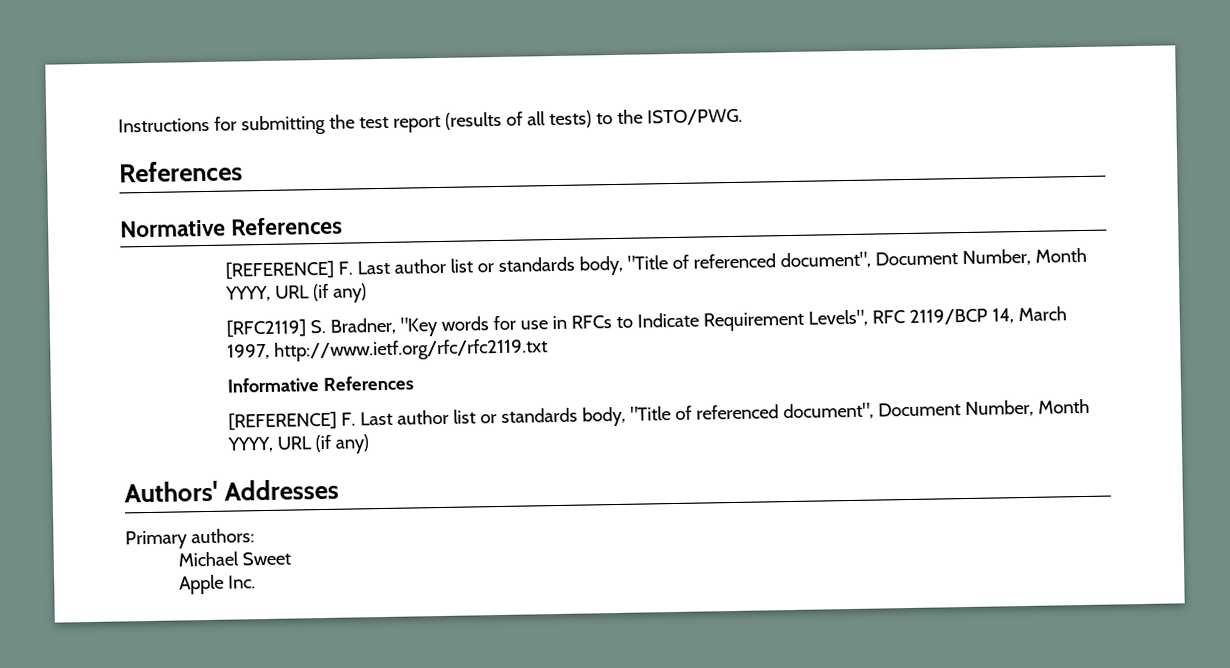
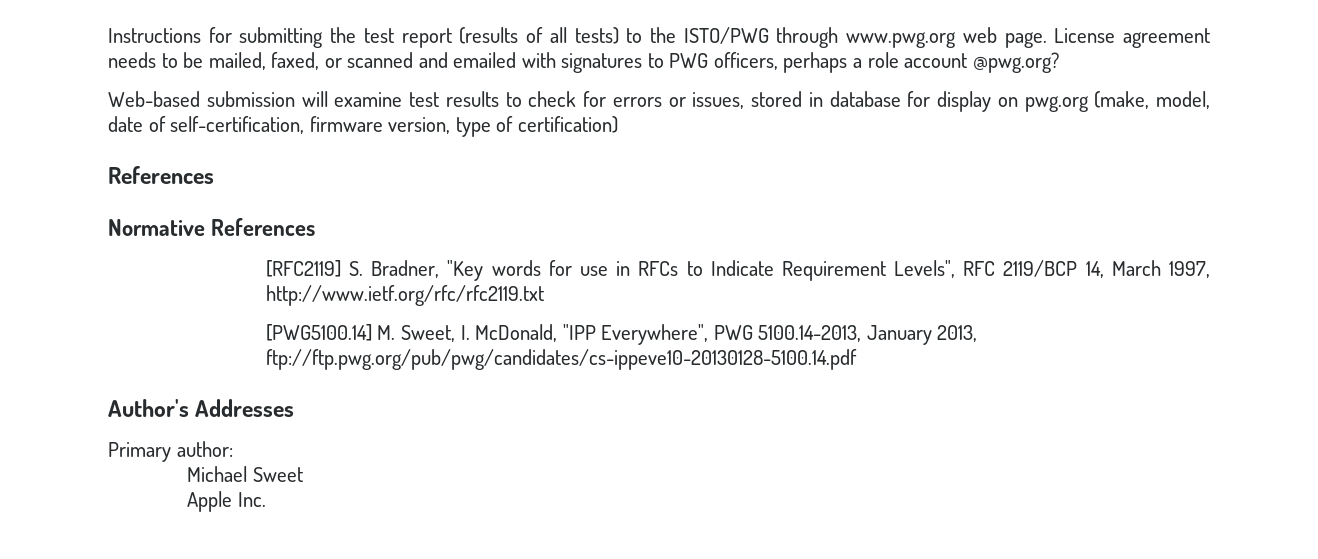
[646,108,743,126] [118,160,243,183] [120,216,344,238] [225,247,1087,280] [225,283,368,303] ISTO/PWG. // References // Normative References // [REFERENCE] F. Last author list or standards body, "Title of referenced document", Document Number, Month YYYY, URL (if any) -> [683,27,1210,48] [108,52,1059,73] [108,91,1210,112] [108,116,618,137] [108,166,214,184] [108,218,316,236] ISTO/PWG through www.pwg.org web page. License agreement needs to be mailed, faxed, or scanned and emailed with signatures to PWG officers, perhaps a role account @pwg.org? // Web-based submission will examine test results to check for errors or issues, stored in database for display on pwg.org (make, model, date of self-certification, firmware version, type of certification) // References // Normative References
[227,375,415,393] [228,398,1090,431] [227,434,371,454] [124,480,218,503] Informative References // [REFERENCE] F. Last author list or standards body, "Title of referenced document", Document Number, Month YYYY, URL (if any) // Authors' -> [265,324,978,345] [265,349,857,370] [108,399,189,417] [PWG5100.14] M. Sweet, I. McDonald, "IPP Everywhere", PWG 5100.14-2013, January 2013, ftp://ftp.pwg.org/pub/pwg/candidates/cs-ippeve10-20130128-5100.14.pdf // Author's
[190,528,255,544] authors: -> [176,441,233,457] author:

